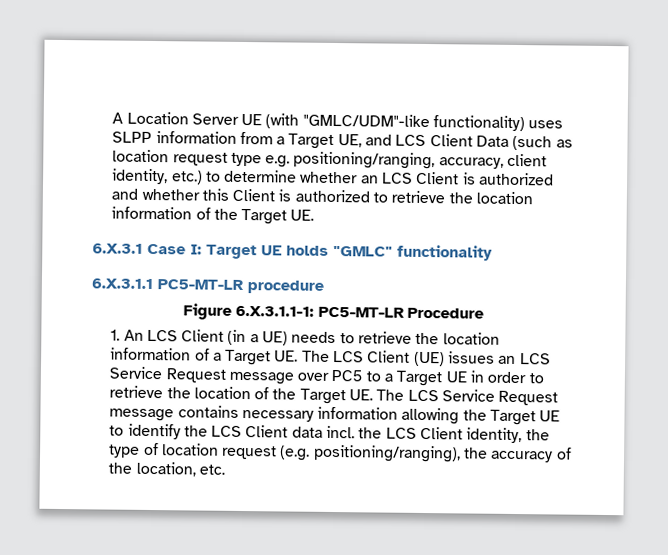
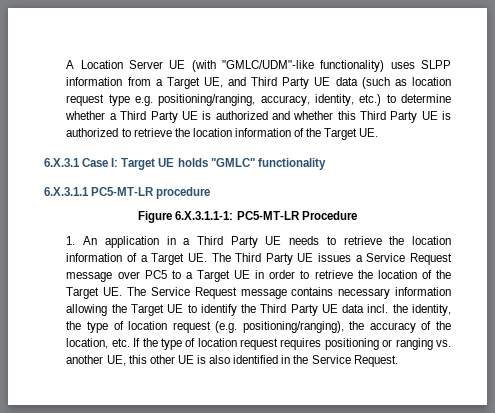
[395,134,510,147] LCS Client Data -> [251,77,358,89] Third Party UE data
[507,153,548,167] client -> (310, 100) none
[360,171,460,185] an LCS Client -> [109,111,198,123] a Third Party UE
[232,188,276,202] Client -> [359,111,438,123] Third Party UE
[146,329,289,346] LCS Client (in a UE) -> [104,236,282,248] application in a Third Party UE
[333,350,551,367] LCS Client (UE) issues an LCS -> [235,253,363,265] Third Party UE issues a
[407,389,439,402] LCS -> (147, 291) none
[211,425,289,438] LCS Client -> [260,304,338,316] Third Party UE
[385,426,464,440] LCS Client -> (408, 308) none
(225, 469) none -> [133,338,452,350] [66,355,398,367] If the type of location request requires positioning or ranging vs. another UE, this other UE is also identified in the Service Request.

